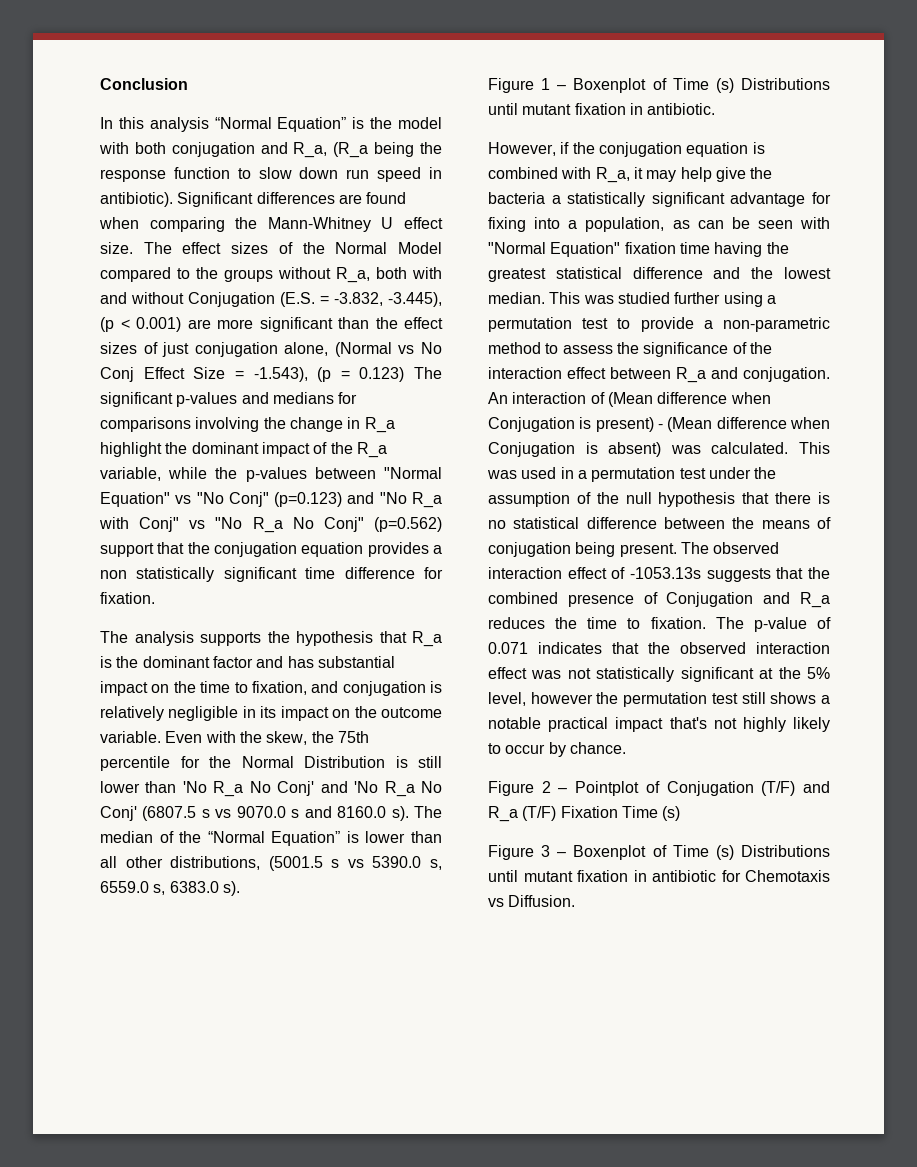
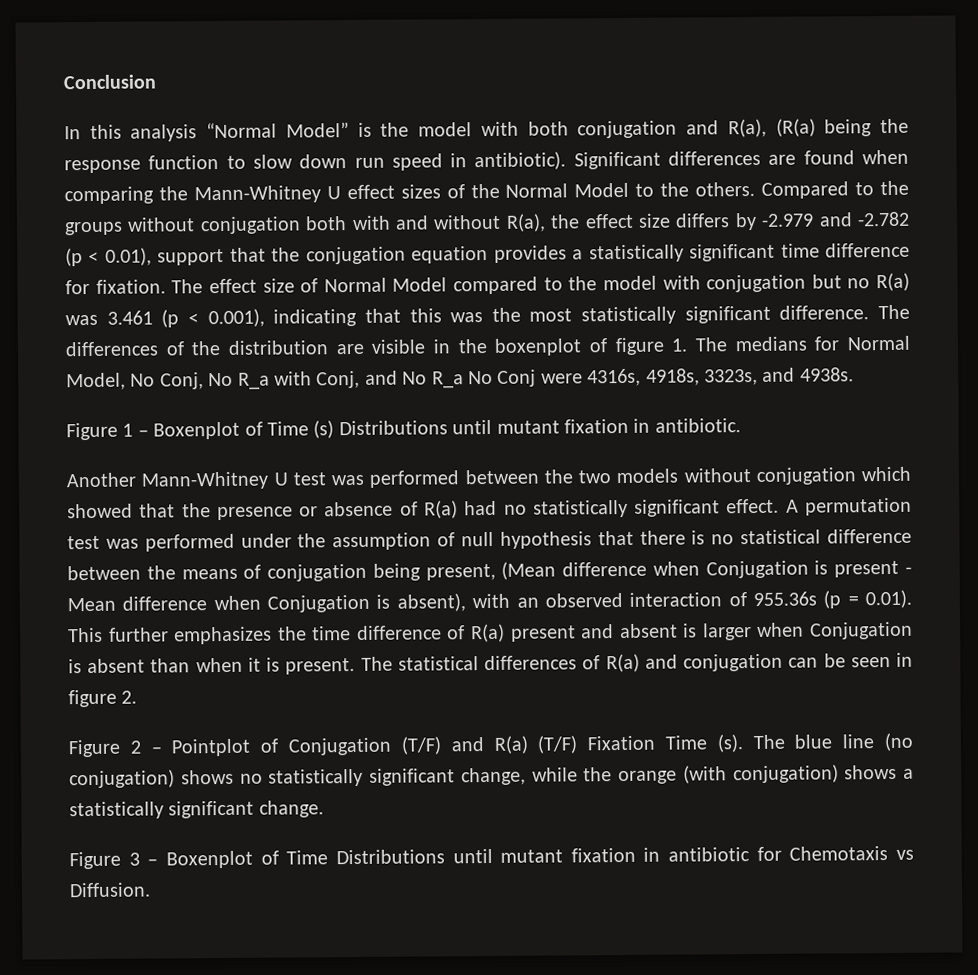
[277,117,347,132] Equation” -> [285,122,349,138] Model”
[293,142,369,158] R_a, (R_a -> [727,118,816,138] R(a), (R(a)
[100,242,222,254] size. The effect -> (395, 192) none
[100,267,171,282] compared -> [635,181,850,199] to the others. Compared
[336,267,370,283] R_a, -> [199,216,301,235] conjugation
[188,292,442,307] [100,317,443,332] [100,342,442,357] [100,367,442,382] [100,392,358,407] [100,417,395,433] [100,442,387,458] [100,467,443,482] [100,492,442,508] [99,517,442,533] Conjugation (E.S. = -3.832, -3.445), (p < 0.001) are more significant than the effect sizes of just conjugation alone, (Normal vs No Conj Effect Size = -1.543), (p = 0.123) The significant p-values and medians for comparisons involving the change in R_a highlight the dominant impact of the R_a variable, while the p-values between "Normal Equation" vs "No Conj" (p=0.123) and "No R_a with Conj" vs "No R_a No Conj" (p=0.562) -> [505,211,910,232] [65,247,152,267] R(a), the effect size differs by -2.979 and -2.782 (p < 0.01),
[100,570,127,579] non -> (584, 254) none
[100,631,442,647] [100,656,395,668] [100,681,442,696] [100,706,442,721] [100,731,369,745] [100,756,442,771] [100,781,443,797] [100,806,443,821] [100,831,442,846] [100,856,442,871] [100,881,240,896] // The analysis supports the hypothesis that R_a is the dominant factor and has substantial impact on the time to fixation, and conjugation is relatively negligible in its impact on the outcome variable. Even with the skew, the 75th percentile for the Normal Distribution is still lower than 'No R_a No Conj' and 'No R_a No Conj' (6807.5 s vs 9070.0 s and 8160.0 s). The median of the “Normal Equation” is lower than all other distributions, (5001.5 s vs 5390.0 s, 6559.0 s, 6383.0 s). -> [171,272,910,295] [65,304,910,328] [65,335,910,357] [66,367,854,391] The effect size of Normal Model compared to the model with conjugation but no R(a) was 3.461 (p < 0.001), indicating that this was the most statistically significant difference. The differences of the distribution are visible in the boxenplot of figure 1. The medians for Normal Model, No Conj, No R_a with Conj, and No R_a No Conj were 4316s, 4918s, 3323s, and 4938s.
[488,142,765,157] [488,167,773,183] [488,192,831,207] [488,217,830,232] [488,242,789,257] [488,267,831,282] [488,292,776,307] [488,317,830,332] [488,342,772,357] [488,367,830,383] [488,392,771,407] [488,417,830,432] [488,442,830,457] [487,467,706,482] However, if the conjugation equation is combined with R_a, it may help give the bacteria a statistically significant advantage for fixing into a population, as can be seen with "Normal Equation" fixation time having the greatest statistical difference and the lowest median. This was studied further using a permutation test to provide a non-parametric method to assess the significance of the interaction effect between R_a and conjugation. An interaction of (Mean difference when Conjugation is present) - (Mean difference when Conjugation is absent) was calculated. This was used in a permutation test -> [66,466,911,490] [67,497,913,521] [67,533,235,552] Another Mann-Whitney U test was performed between the two models without conjugation which showed that the presence or absence of R(a) had no statistically significant effect. A permutation test was performed
[596,492,619,504] the -> (456, 539) none
[619,542,780,557] [488,567,831,582] [488,592,830,608] [488,617,831,632] [488,642,830,654] [488,667,830,682] [488,692,830,707] [488,717,830,732] [488,742,626,757] present. The observed interaction effect of -1053.13s suggests that the combined presence of Conjugation and R_a reduces the time to fixation. The p-value of 0.071 indicates that the observed interaction effect was not statistically significant at the 5% level, however the permutation test still shows a notable practical impact that's not highly likely to occur by chance. -> [425,560,912,581] [67,589,912,613] [68,621,913,645] [68,652,914,675] [68,689,138,708] present, (Mean difference when Conjugation is present - Mean difference when Conjugation is absent), with an observed interaction of 955.36s (p = 0.01). This further emphasizes the time difference of R(a) present and absent is larger when Conjugation is absent than when it is present. The statistical differences of R(a) and conjugation can be seen in figure 2.
[488,806,518,822] R_a -> [493,735,528,754] R(a)
[662,806,681,821] (s) -> [716,732,913,753] [69,764,914,789] [69,800,324,820] (s). The blue line (no conjugation) shows no statistically significant change, while the orange (with conjugation) shows a statistically significant change.
[715,845,734,860] (s) -> (329, 857) none

